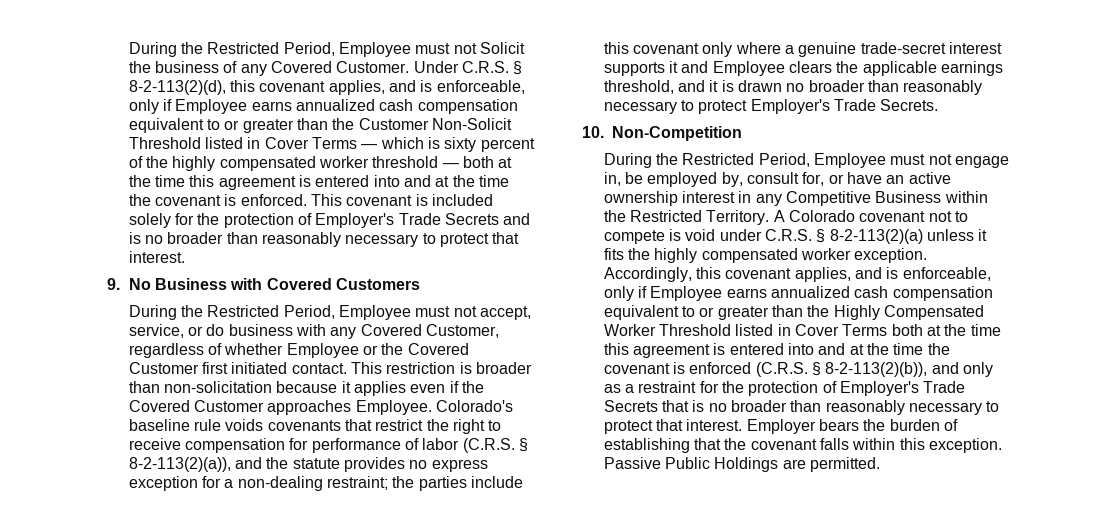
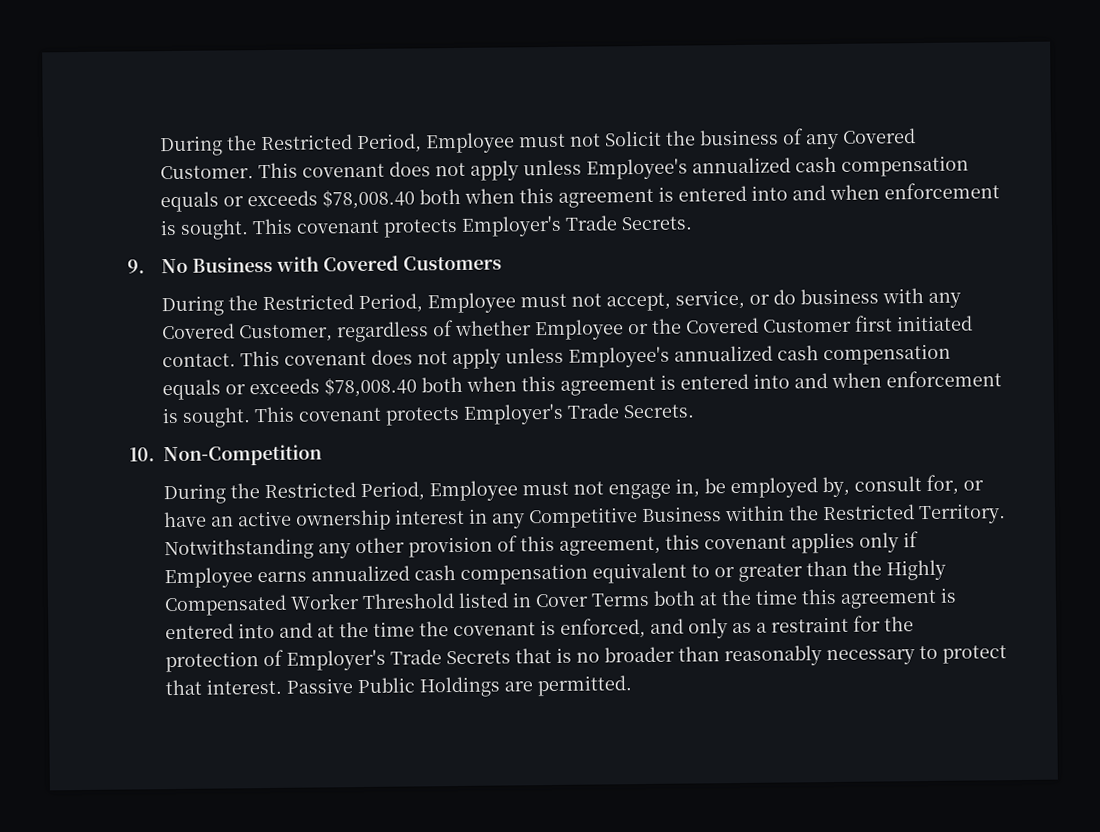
[413,61,523,75] [128,80,525,95] [128,99,518,114] [128,118,512,133] [128,137,535,152] [128,156,513,171] [128,175,509,190] [128,194,493,206] [128,213,531,228] [128,232,520,247] [128,251,185,263] Under C.R.S. § 8-2-113(2)(d), this covenant applies, and is enforceable, only if Employee earns annualized cash compensation equivalent to or greater than the Customer Non-Solicit Threshold listed in Cover Terms — which is sixty percent of the highly compensated worker threshold — both at the time this agreement is entered into and at the time the covenant is enforced. This covenant is included solely for the protection of Employer's Trade Secrets and is no broader than reasonably necessary to protect that interest. -> [257,155,969,181] [159,182,1000,213] [159,215,693,240] This covenant does not apply unless Employee's annualized cash compensation equals or exceeds $78,008.40 both when this agreement is entered into and when enforcement is sought. This covenant protects Employer's Trade Secrets.
[386,362,532,374] [128,381,484,396] [128,400,513,415] [128,419,502,434] [128,438,528,453] [128,457,488,472] [128,476,523,491] [603,42,1002,57] [603,61,1003,76] [603,80,983,95] [603,100,748,114] restriction is broader than non-solicitation because it applies even if the Covered Customer approaches Employee. Colorado's baseline rule voids covenants that restrict the right to receive compensation for performance of labor (C.R.S. § 8-2-113(2)(a)), and the statute provides no express exception for a non-dealing restraint; the parties include this covenant only where a genuine trade-secret interest supports it and Employee clears the applicable earnings threshold, and it is drawn no broader than reasonably necessary to protect -> [283,343,951,370] [161,370,1002,401] [161,406,460,428] covenant does not apply unless Employee's annualized cash compensation equals or exceeds $78,008.40 both when this agreement is entered into and when enforcement is sought. This covenant protects
[773,210,968,222] [603,229,988,244] [603,248,928,263] [603,267,991,282] A Colorado covenant not to compete is void under C.R.S. § 8-2-113(2)(a) unless it fits the highly compensated worker exception. Accordingly, this covenant applies, and is enforceable, -> [163,532,855,561] Notwithstanding any other provision of this agreement, this covenant applies
[689,362,928,377] enforced (C.R.S. § 8-2-113(2)(b)), -> [559,617,646,639] enforced,
[746,419,958,434] [603,438,1002,453] Employer bears the burden of establishing that the covenant falls within this exception. -> (282, 686) none

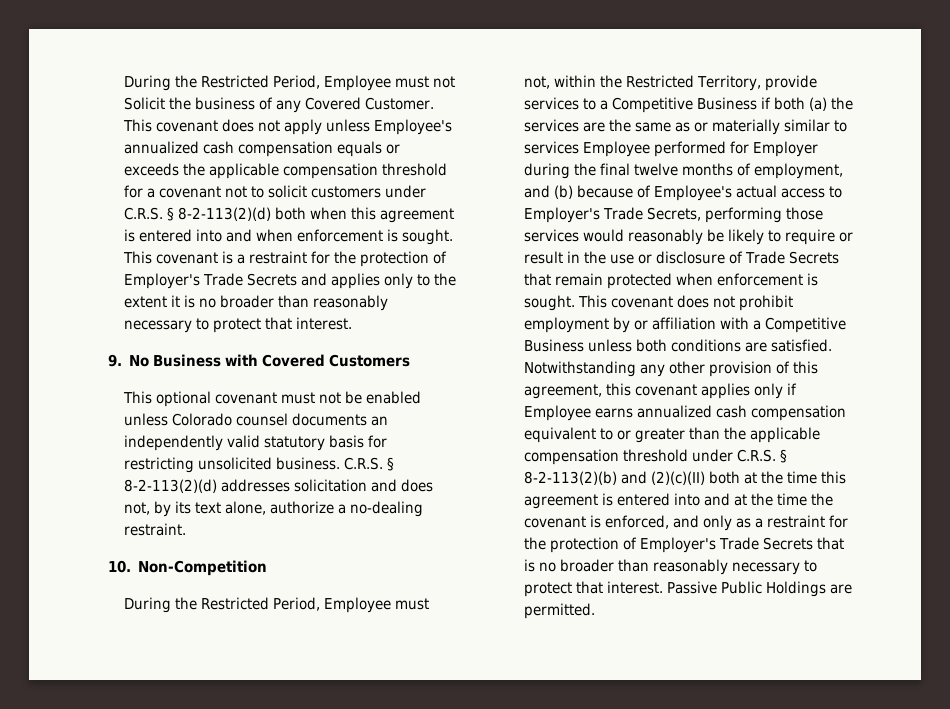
[321,189,415,210] $78,008.40 -> [183,163,448,179] [124,185,427,198] [124,207,272,221] the applicable compensation threshold for a covenant not to solicit customers under C.R.S. § 8-2-113(2)(d)
[382,215,693,238] protects Employer's Trade Secrets. -> [222,251,448,267] [124,273,457,289] [124,295,389,311] [124,317,353,333] is a restraint for the protection of Employer's Trade Secrets and applies only to the extent it is no broader than reasonably necessary to protect that interest.
[160,288,961,317] [160,315,973,343] [161,343,951,370] [161,370,1002,401] [161,403,695,428] During the Restricted Period, Employee must not accept, service, or do business with any Covered Customer, regardless of whether Employee or the Covered Customer first initiated contact. This covenant does not apply unless Employee's annualized cash compensation equals or exceeds $78,008.40 both when this agreement is entered into and when enforcement is sought. This covenant protects Employer's Trade Secrets. -> [123,391,422,407] [124,413,389,426] [124,435,388,451] [124,457,395,473] [124,479,434,493] [124,501,424,517] [124,523,187,536] This optional covenant must not be enabled unless Colorado counsel documents an independently valid statutory basis for restricting unsolicited business. C.R.S. § 8-2-113(2)(d) addresses solicitation and does not, by its text alone, authorize a no-dealing restraint.
[572,474,984,500] [163,503,1006,531] not engage in, be employed by, consult for, or have an active ownership interest in any Competitive Business within the Restricted Territory. -> [524,75,818,91] [524,97,854,113] [524,119,848,135] [524,141,819,157] [524,163,844,179] [524,185,843,201] [524,207,824,223] [524,229,854,245] [524,251,840,264] [524,273,819,289] [524,295,794,311] [524,317,847,333] [524,339,833,352] not, within the Restricted Territory, provide services to a Competitive Business if both (a) the services are the same as or materially similar to services Employee performed for Employer during the final twelve months of employment, and (b) because of Employee's actual access to Employer's Trade Secrets, performing those services would reasonably be likely to require or result in the use or disclosure of Trade Secrets that remain protected when enforcement is sought. This covenant does not prohibit employment by or affiliation with a Competitive Business unless both conditions are satisfied.
[885,559,946,581] [163,592,650,617] Highly Compensated Worker Threshold listed in Cover Terms -> [750,427,821,443] [524,449,788,465] [524,471,706,485] applicable compensation threshold under C.R.S. § 8-2-113(2)(b) and (2)(c)(II)

